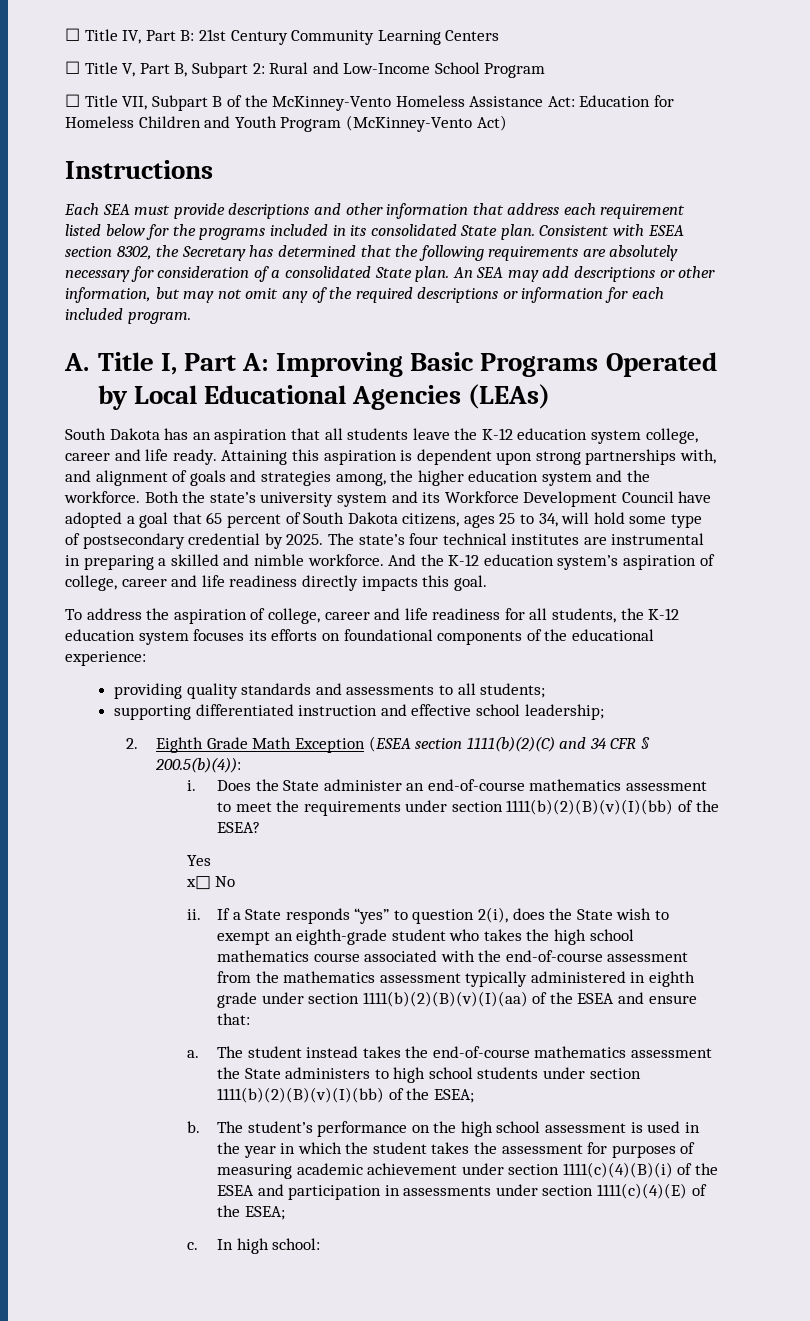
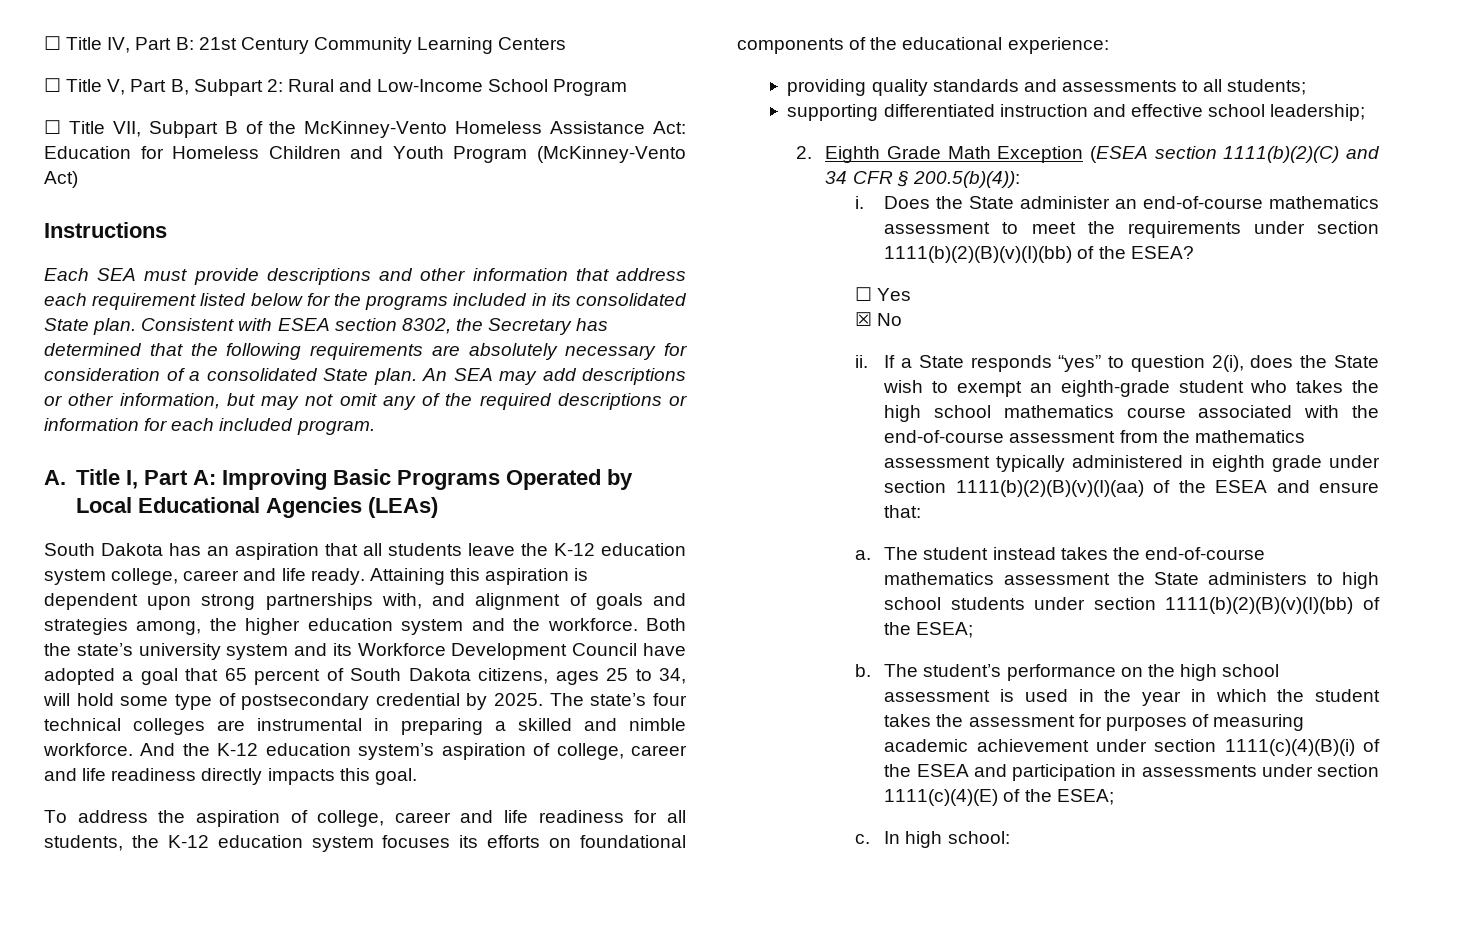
[511,534,580,545] institutes -> [133,718,205,735] colleges
(260, 827) none -> [854,287,872,301] ☐
[185,876,211,890] x□ -> [854,312,872,326] ☒

